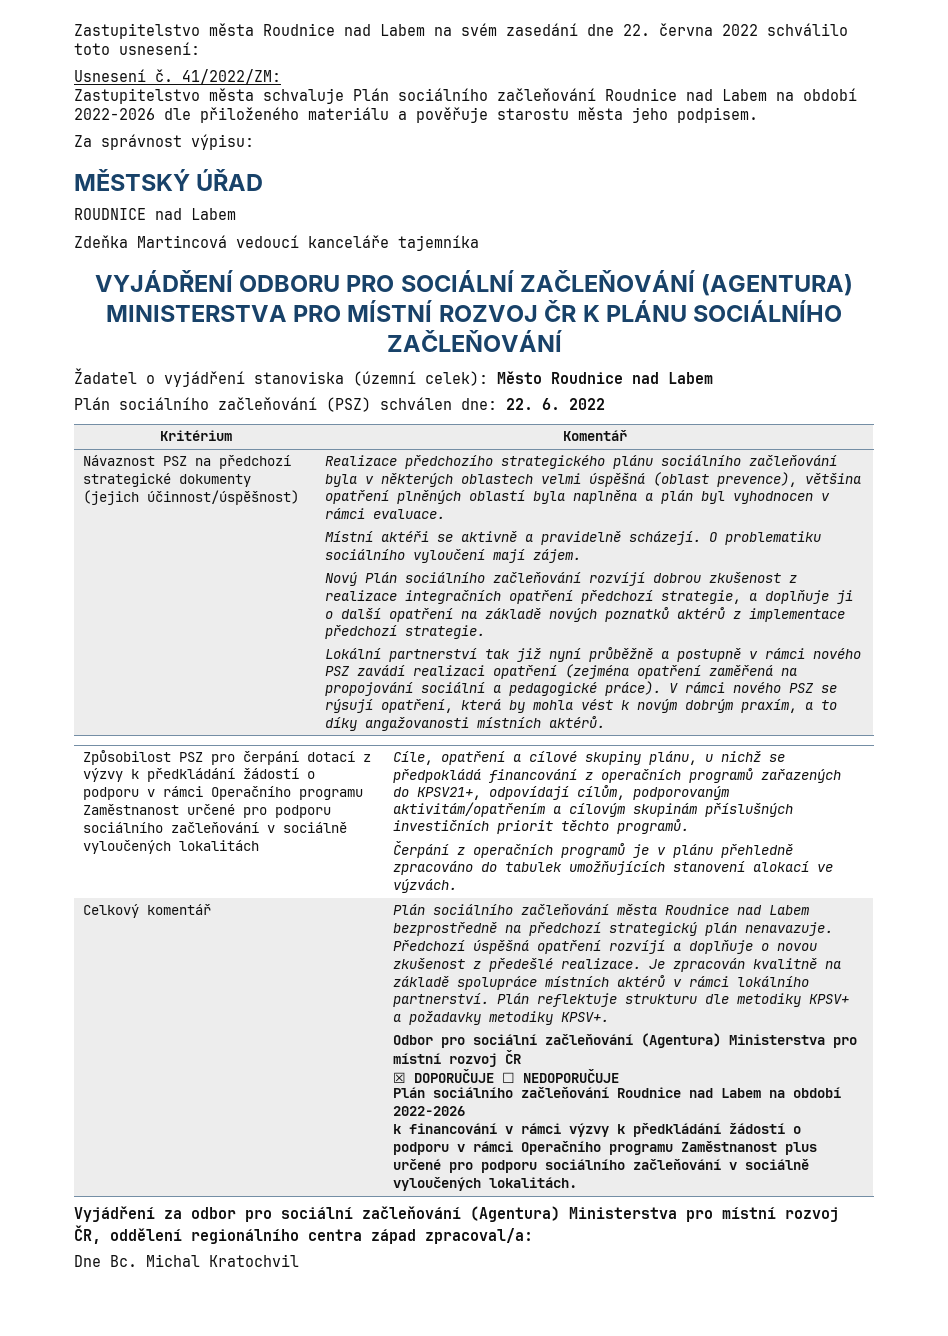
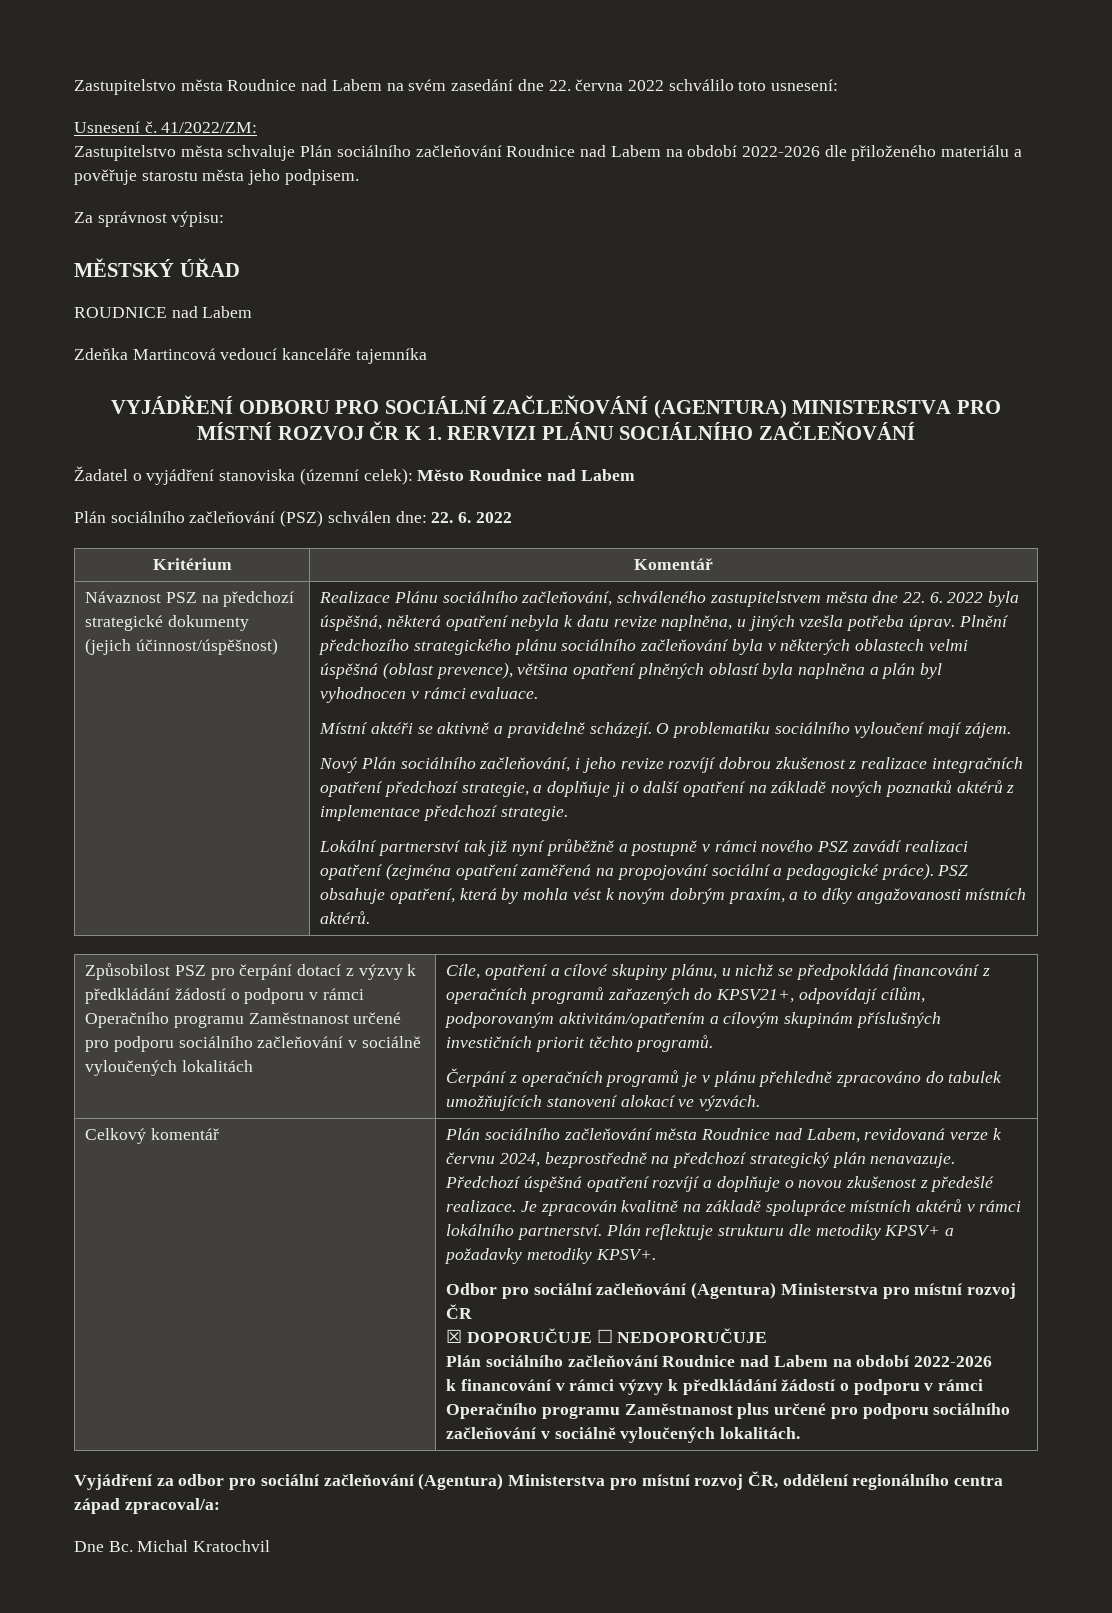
(600, 313) none -> [426,426,537,440] 1. RERVIZI
(398, 460) none -> [393,591,1020,607] [320,615,1009,631] Plánu sociálního začleňování, schváleného zastupitelstvem města dne 22. 6. 2022 byla úspěšná, některá opatření nebyla k datu revize naplněna, u jiných vzešla potřeba úprav. Plnění
[493,572,582,583] začleňování -> [479,757,664,773] začleňování, i jeho revize
[669,682,838,693] [325,699,374,713] V rámci nového PSZ se rýsují -> [937,865,969,876] [320,888,386,904] PSZ obsahuje
[769,905,811,915] Labem -> [805,1128,1002,1143] [446,1152,540,1167] Labem, revidovaná verze k červnu 2024,

